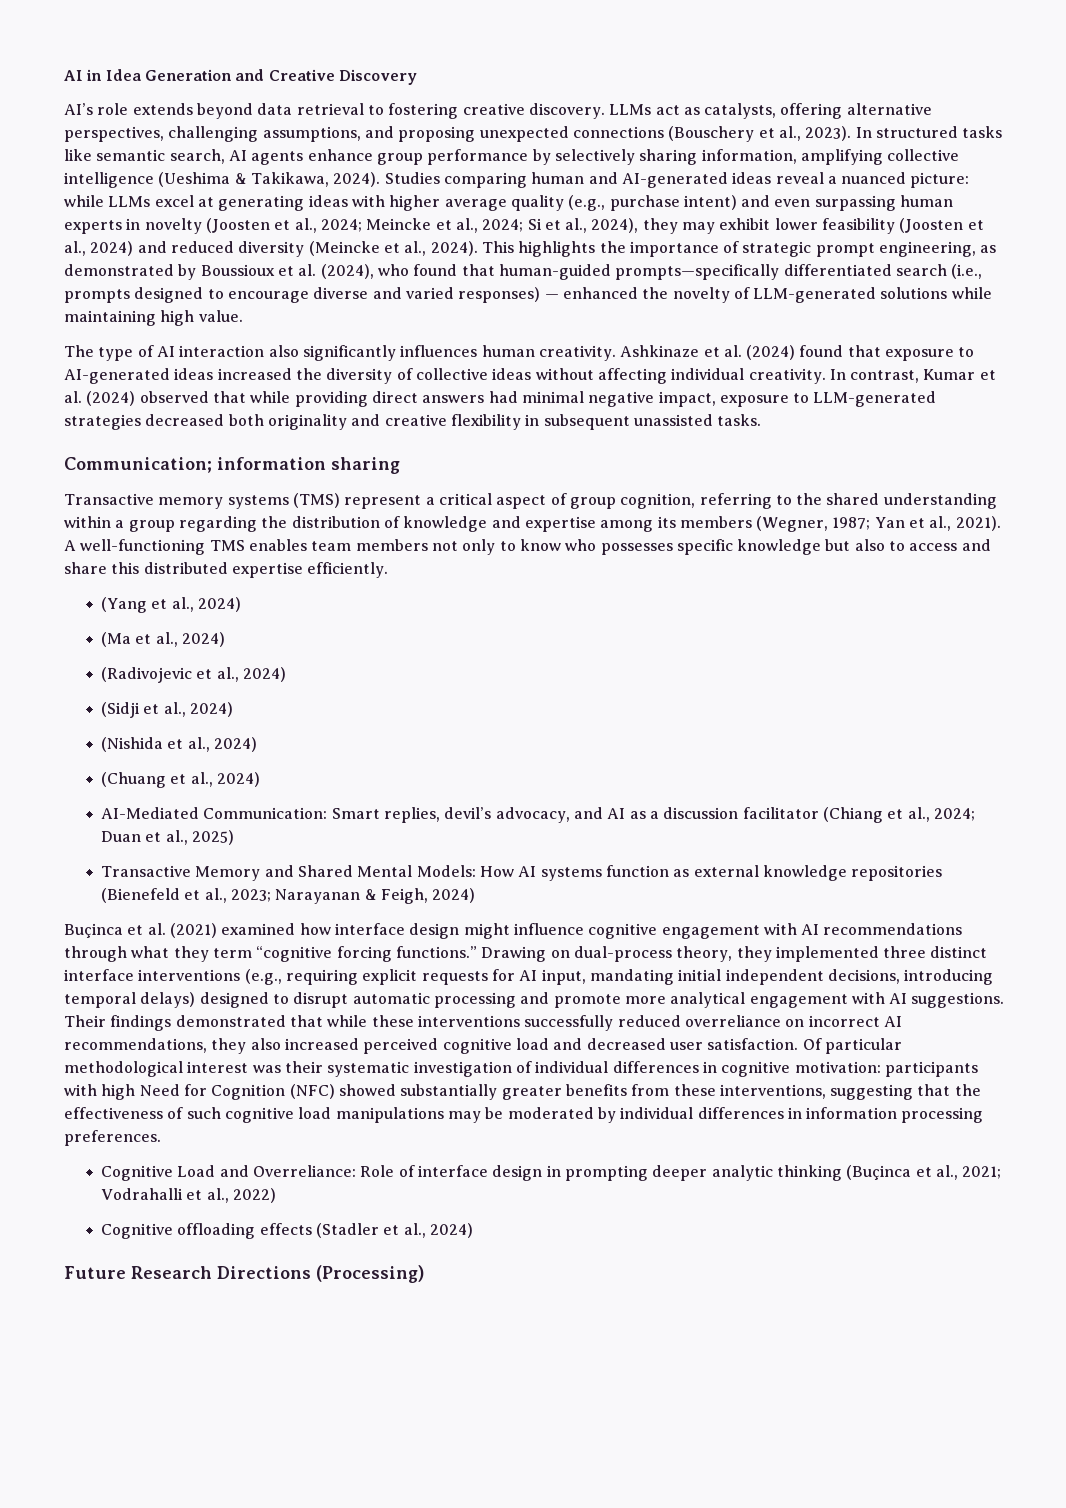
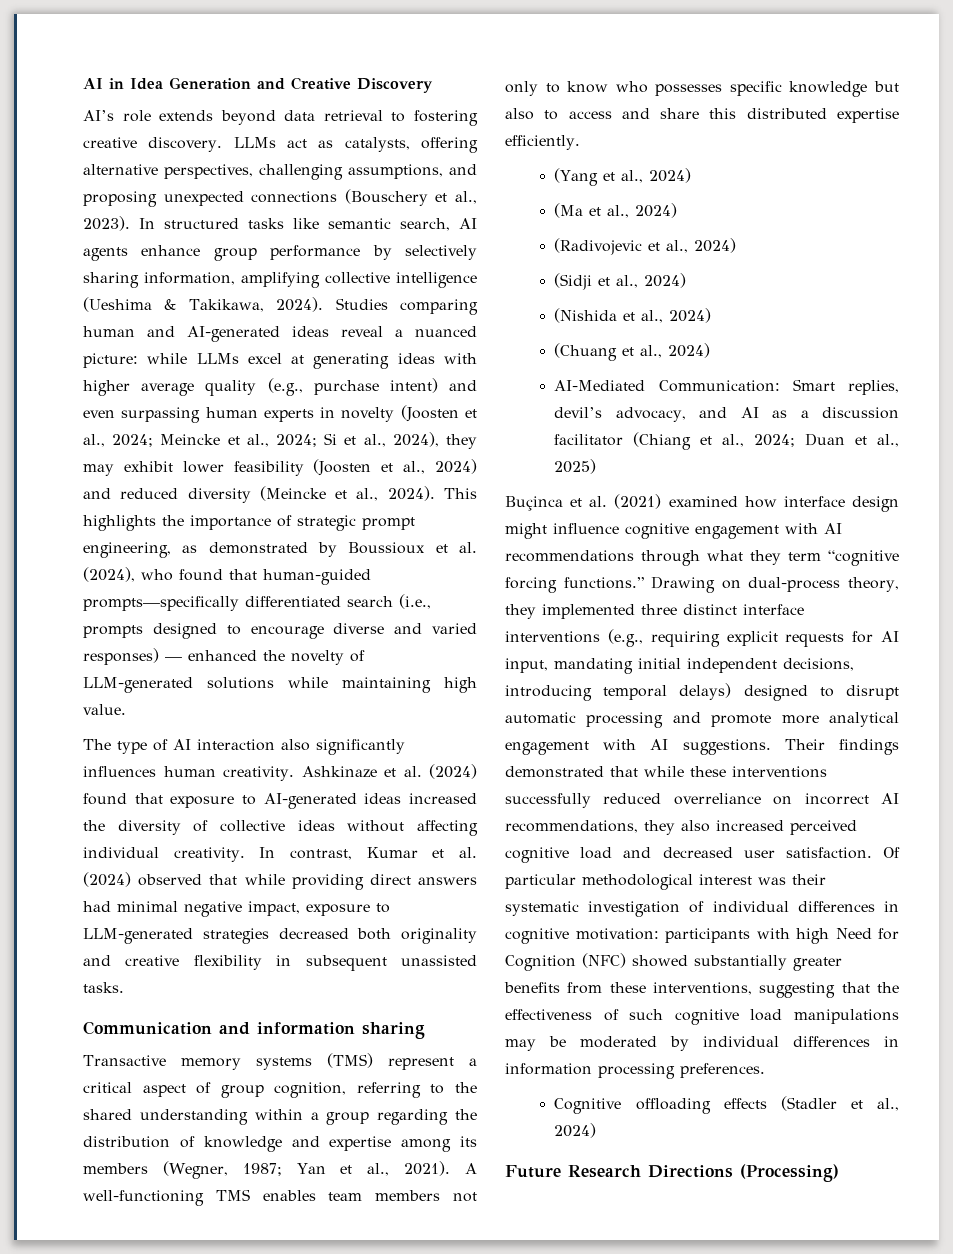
[64,457,212,473] Communication; -> [83,1021,250,1035] Communication and
[101,865,943,881] [101,888,476,904] // Transactive Memory and Shared Mental Models: How AI systems function as external knowledge repositories (Bienefeld et al., 2023; Narayanan & Feigh, 2024) -> (597, 466) none
[101,1165,1002,1181] [101,1188,277,1203] // Cognitive Load and Overreliance: Role of interface design in prompting deeper analytic thinking (Buçinca et al., 2021; Vodrahalli et al., 2022) -> (765, 1070) none

